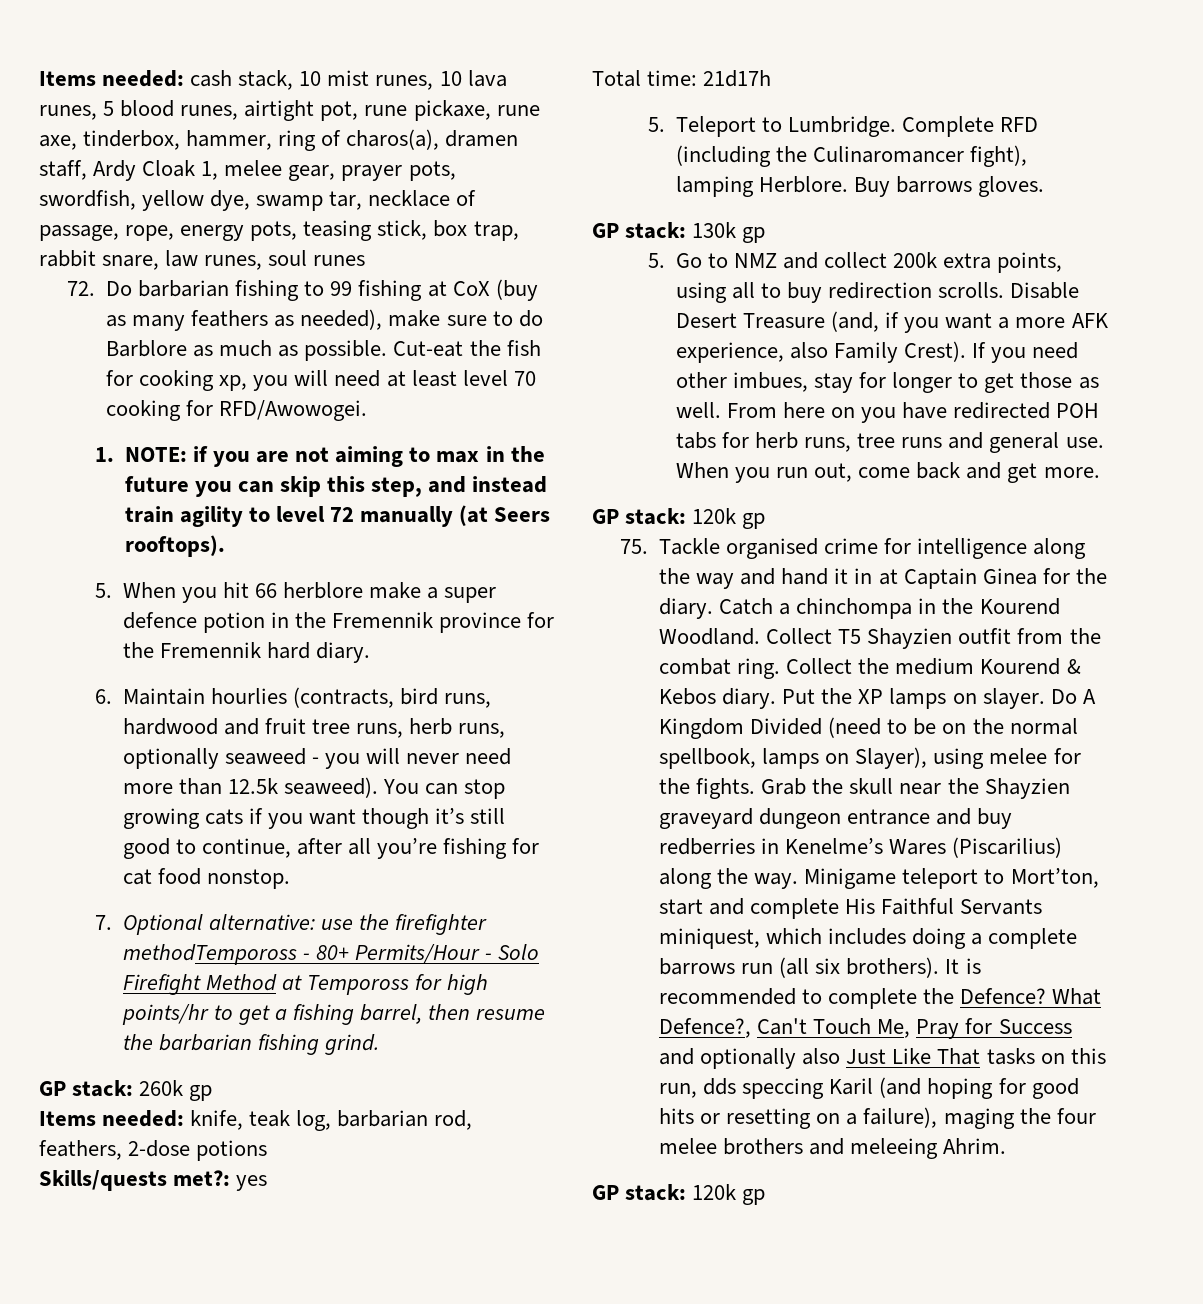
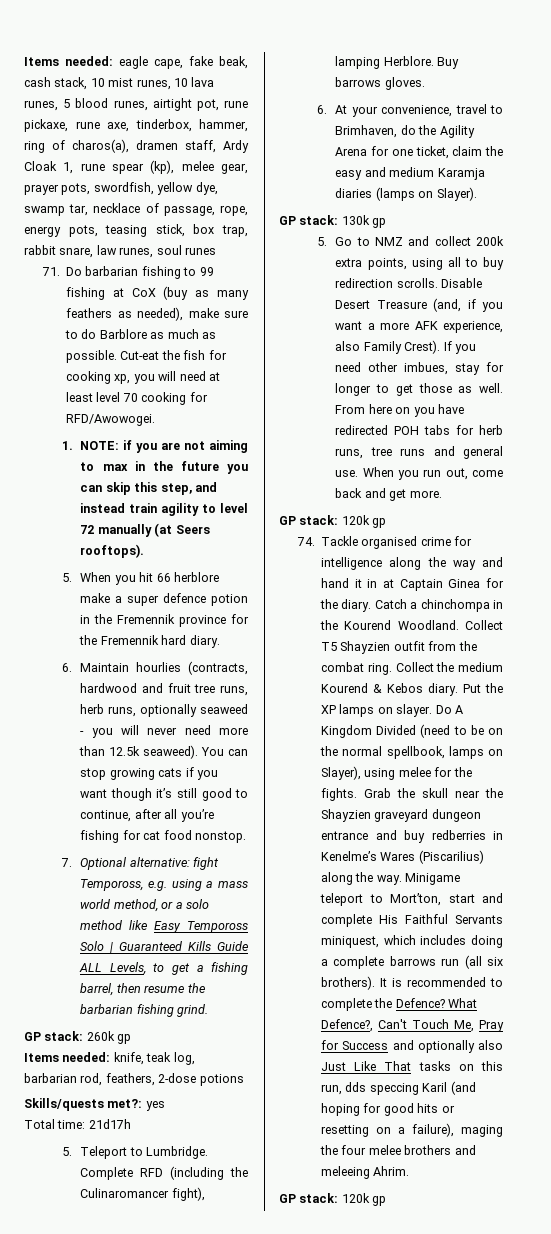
[39,70,185,87] Items needed: -> [24,56,248,69] Items needed: eagle cape, fake beak,
(219, 170) none -> [80,160,175,174] rune spear (kp),
[66,281,95,296] 72. -> [41,267,60,276] 71.
[400,688,492,708] bird runs, -> (248, 668) none
[321,914,488,935] [122,944,540,965] [122,974,489,995] [121,1004,209,1025] use the firefighter methodTempoross - 80+ Permits/Hour - Solo Firefight Method at Tempoross for high points/hr -> [193,857,220,870] [80,879,248,891] [80,899,209,912] [80,920,248,933] [80,941,249,953] [79,962,146,975] fight Tempoross, e.g. using a mass world method, or a solo method like Easy Tempoross Solo | Guaranteed Kills Guide ALL Levels,
(1045, 186) none -> [316,104,503,117] [335,125,475,138] [335,146,503,159] [335,167,485,180] [335,187,477,201] // 6. At your convenience, travel to Brimhaven, do the Agility Arena for one ticket, claim the easy and medium Karamja diaries (lamps on Slayer).
[619,539,648,554] 75. -> [296,537,315,546] 74.

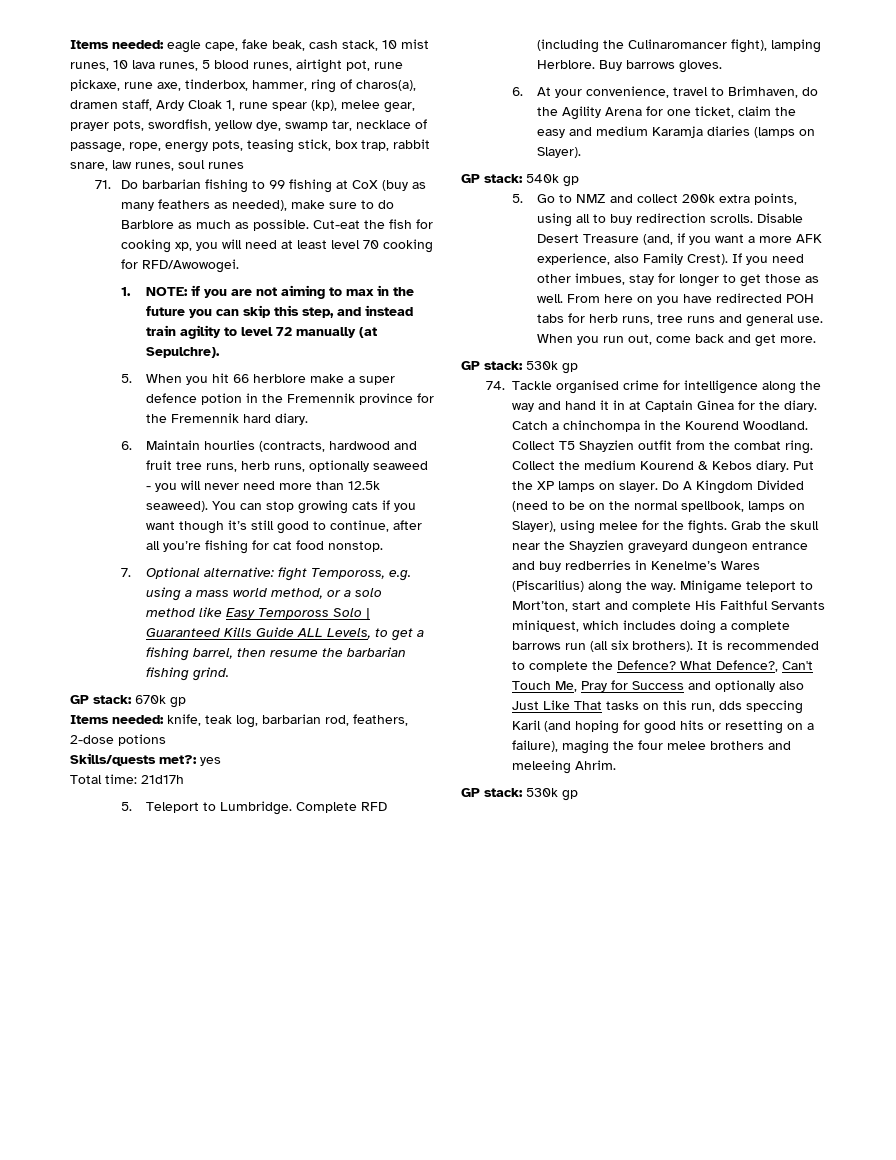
[175,525,210,534] [80,544,145,558] Seers rooftops). -> [146,347,221,358] Sepulchre).
[86,1031,115,1041] 260k -> [135,695,166,704] 670k
[341,215,370,225] 130k -> [526,174,559,183] 540k
[341,515,370,525] 120k -> [526,361,558,370] 530k
[341,1193,370,1203] 120k -> [526,788,558,797] 530k

